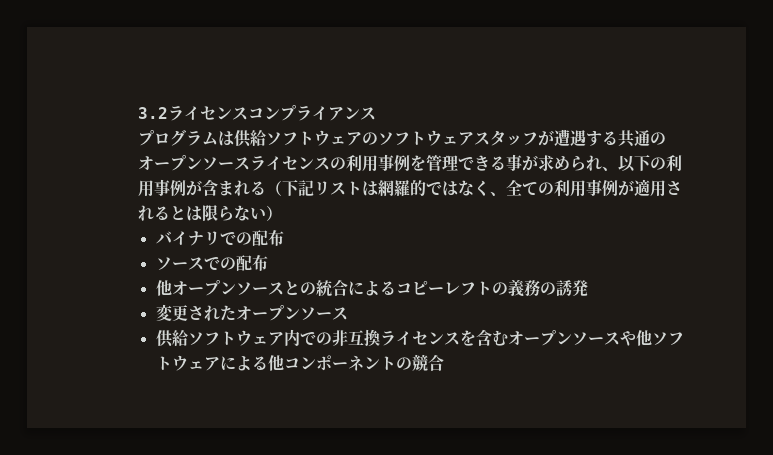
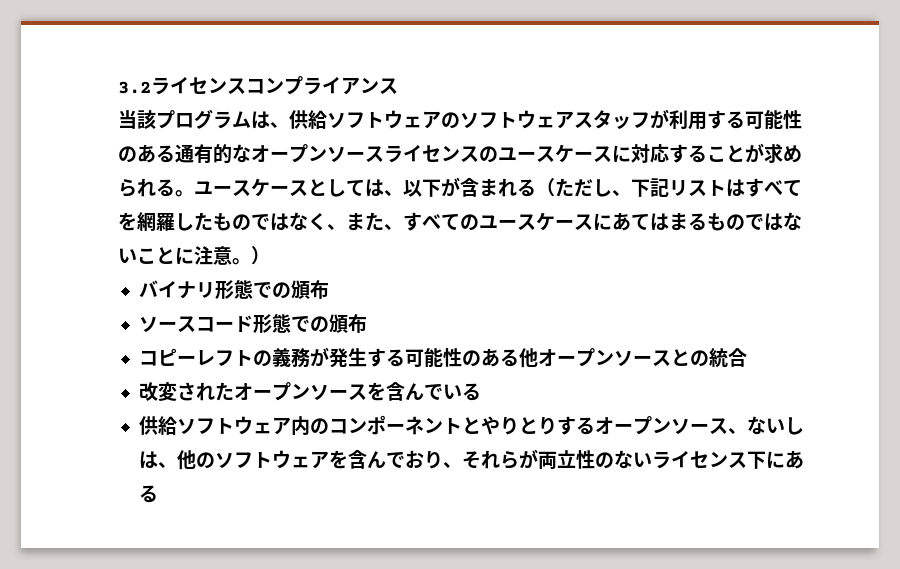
(377, 113) none -> [117,110,156,129] 当該
(235, 138) none -> [269,122,289,128] 、
[554,129,667,147] 遭遇する共通の -> [668,110,802,130] [117,144,251,164] 利用する可能性のある通有的な
[346,154,683,172] [138,179,187,197] 利用事例を管理できる事が求められ、以下の利用事例 -> [497,143,802,164] [117,178,441,197] ユースケースに対応することが求められる。ユースケースとしては、以下
(283, 188) none -> [554,178,631,197] ただし、
[378,179,683,197] [138,205,267,221] 網羅的ではなく、全ての利用事例が適用されるとは限らない -> [744,178,802,197] [117,212,802,231] [117,246,251,265] すべてを網羅したものではなく、また、すべてのユースケースにあてはまるものではないことに注意。
[219,230,268,246] での配 -> [214,279,310,300] 形態での頒
[203,254,268,271] での配布 // -> [195,313,367,334] [138,347,519,368] コード形態での頒布 // コピーレフトの義務が発生する可能性のある
[347,279,588,297] [155,304,188,321] によるコピーレフトの義務の誘発 // 変更 -> [138,382,177,402] // 改変
(348, 313) none -> [366,382,481,401] を含んでいる
[299,329,684,346] [155,354,444,371] での非互換ライセンスを含むオープンソースや他ソフトウェアによる他コンポーネントの競合 -> [309,415,804,435] [138,449,804,470] [138,485,158,503] のコンポーネントとやりとりするオープンソース、ないしは、他のソフトウェアを含んでおり、それらが両立性のないライセンス下にある

